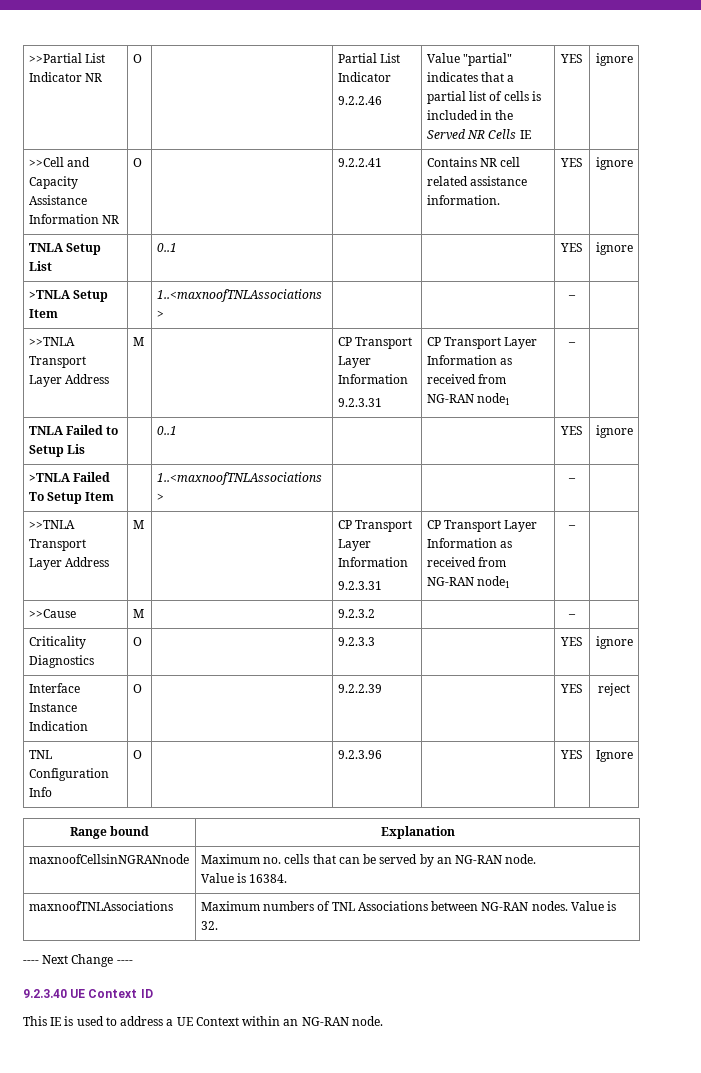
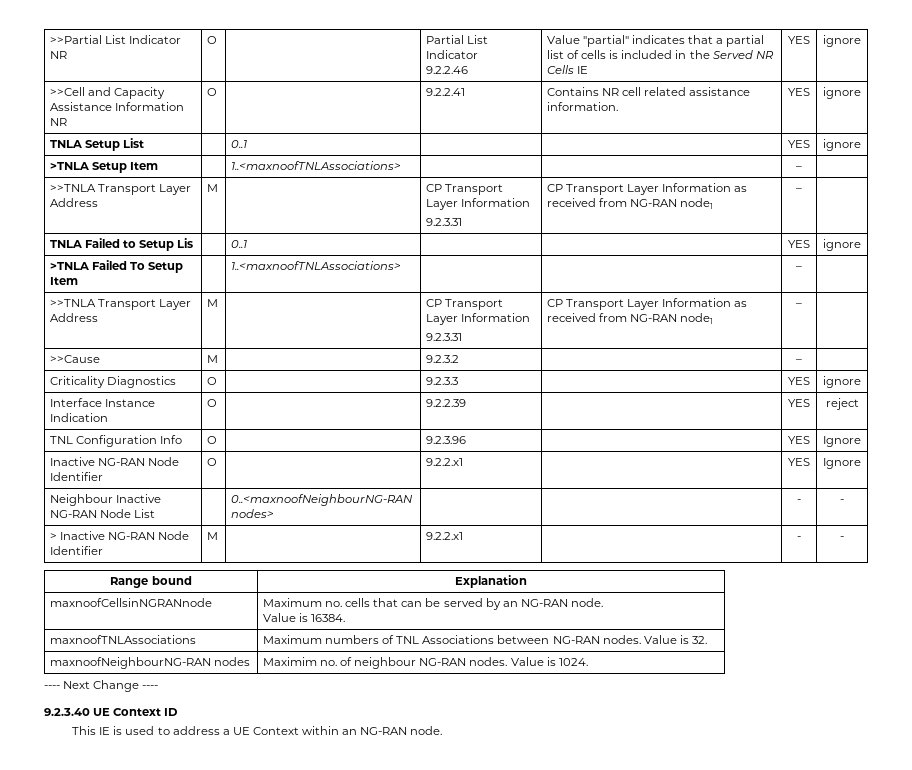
(633, 756) none -> [49,457,180,466] [49,472,103,481] [206,458,217,466] [425,458,463,466] [788,458,810,466] [823,458,861,469] [49,494,162,506] [49,509,156,518] [230,494,413,506] [230,509,274,518] [797,499,801,503] [840,499,844,503] [49,531,190,540] [49,546,103,555] [206,532,218,540] [425,532,463,540] [797,536,801,540] [840,536,844,540] // Inactive NG-RAN Node Identifier | O | | 9.2.2.x1 | | YES | Ignore // Neighbour Inactive NG-RAN Node List | | 0..<maxnoofNeighbourNG-RAN nodes> | | | - | - // > Inactive NG-RAN Node Identifier | M | | 9.2.2.x1 | | - | -
(218, 925) none -> [49,657,251,669] [262,657,588,669] // maxnoofNeighbourNG-RAN nodes | Maximim no. of neighbour NG-RAN nodes. Value is 1024.

